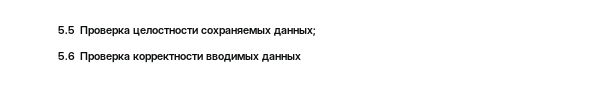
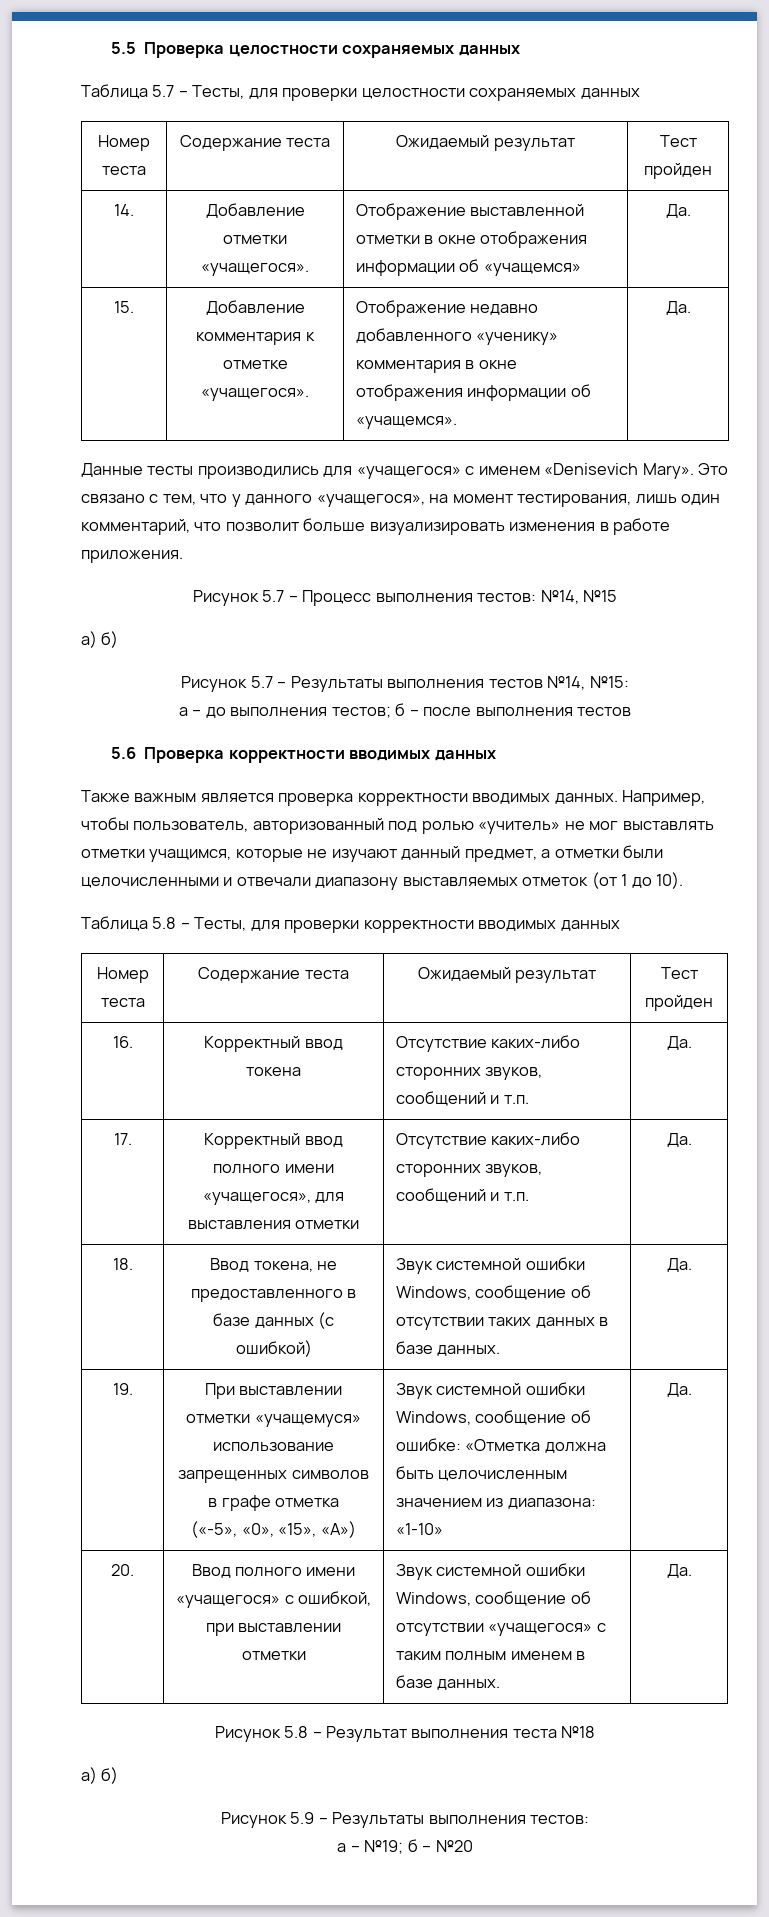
[274,28,317,36] данных; -> [458,45,520,56] [81,84,640,101] [98,135,150,151] [102,166,146,175] [179,135,331,151] [396,135,575,151] [659,135,697,147] [644,163,712,179] [114,204,134,216] [205,203,305,218] [222,235,287,244] [201,263,309,276] [356,203,585,220] [356,231,588,248] [356,259,581,276] [665,204,691,218] [114,301,134,313] [205,300,305,315] [196,332,315,345] [222,360,288,369] [201,388,309,401] [356,300,539,317] [356,328,559,345] [356,360,517,373] [356,384,591,401] [356,416,458,429] [665,301,691,315] [81,463,729,479] [81,494,721,507] [81,518,671,535] [81,550,183,563] [192,590,618,606] [81,631,119,648] [181,676,629,692] [178,703,632,718] данных // Таблица 5.7 – Тесты, для проверки целостности сохраняемых данных // Номер теста | Содержание теста | Ожидаемый результат | Тест пройден // 14. | Добавление отметки «учащегося». | Отображение выставленной отметки в окне отображения информации об «учащемся» | Да. // 15. | Добавление комментария к отметке «учащегося». | Отображение недавно добавленного «ученику» комментария в окне отображения информации об «учащемся». | Да. // Данные тесты производились для «учащегося» с именем «Denisevich Mary». Это связано с тем, что у данного «учащегося», на момент тестирования, лишь один комментарий, что позволит больше визуализировать изменения в работе приложения. // Рисунок 5.7 – Процесс выполнения тестов: №14, №15 // а) б) // Рисунок 5.7 – Результаты выполнения тестов №14, №15: // а – до выполнения тестов; б – после выполнения тестов
(302, 58) none -> [81,790,706,806] [81,817,714,834] [81,845,664,862] [81,872,684,890] [81,916,620,933] [96,967,149,983] [100,998,145,1007] [198,967,349,983] [417,967,597,983] [660,967,698,979] [645,995,713,1011] [112,1036,133,1048] [204,1036,343,1052] [245,1067,301,1076] [396,1035,581,1052] [396,1067,543,1080] [396,1091,529,1106] [666,1036,692,1050] [113,1133,132,1145] [204,1133,343,1149] [213,1164,334,1174] [202,1192,345,1205] [187,1220,360,1230] [396,1132,581,1149] [396,1164,543,1177] [396,1188,529,1203] [666,1133,692,1147] [112,1258,133,1270] [210,1258,337,1272] [190,1289,357,1302] [213,1312,334,1329] [235,1340,312,1357] [396,1257,585,1274] [396,1285,591,1300] [396,1317,609,1330] [396,1341,501,1356] [666,1258,692,1272] [112,1383,133,1395] [204,1383,343,1399] [186,1414,361,1427] [213,1442,334,1452] [178,1470,369,1483] [208,1495,339,1511] [191,1521,356,1538] [396,1382,585,1399] [396,1410,591,1425] [396,1438,606,1453] [396,1466,568,1481] [396,1498,596,1509] [396,1523,444,1535] [666,1383,692,1397] [111,1564,134,1576] [191,1564,356,1578] [176,1591,371,1608] [205,1623,342,1636] [241,1651,306,1660] [396,1563,585,1580] [396,1591,591,1606] [396,1623,606,1636] [396,1651,586,1661] [396,1675,501,1690] [666,1564,692,1578] [214,1726,596,1742] [81,1767,119,1784] [220,1812,590,1828] [337,1839,473,1854] // Также важным является проверка корректности вводимых данных. Например, чтобы пользователь, авторизованный под ролью «учитель» не мог выставлять отметки учащимся, которые не изучают данный предмет, а отметки были целочисленными и отвечали диапазону выставляемых отметок (от 1 до 10). // Таблица 5.8 – Тесты, для проверки корректности вводимых данных // Номер теста | Содержание теста | Ожидаемый результат | Тест пройден // 16. | Корректный ввод токена | Отсутствие каких-либо сторонних звуков, сообщений и т.п. | Да. // 17. | Корректный ввод полного имени «учащегося», для выставления отметки | Отсутствие каких-либо сторонних звуков, сообщений и т.п. | Да. // 18. | Ввод токена, не предоставленного в базе данных (с ошибкой) | Звук системной ошибки Windows, сообщение об отсутствии таких данных в базе данных. | Да. // 19. | При выставлении отметки «учащемуся» использование запрещенных символов в графе отметка // («-5», «0», «15», «А») | Звук системной ошибки Windows, сообщение об ошибке: «Отметка должна быть целочисленным значением из диапазона: «1-10» | Да. // 20. | Ввод полного имени «учащегося» с ошибкой, при выставлении отметки | Звук системной ошибки Windows, сообщение об отсутствии «учащегося» с таким полным именем в базе данных. | Да. // Рисунок 5.8 – Результат выполнения теста №18 // а) б) // Рисунок 5.9 – Результаты выполнения тестов: // а – №19; б – №20

